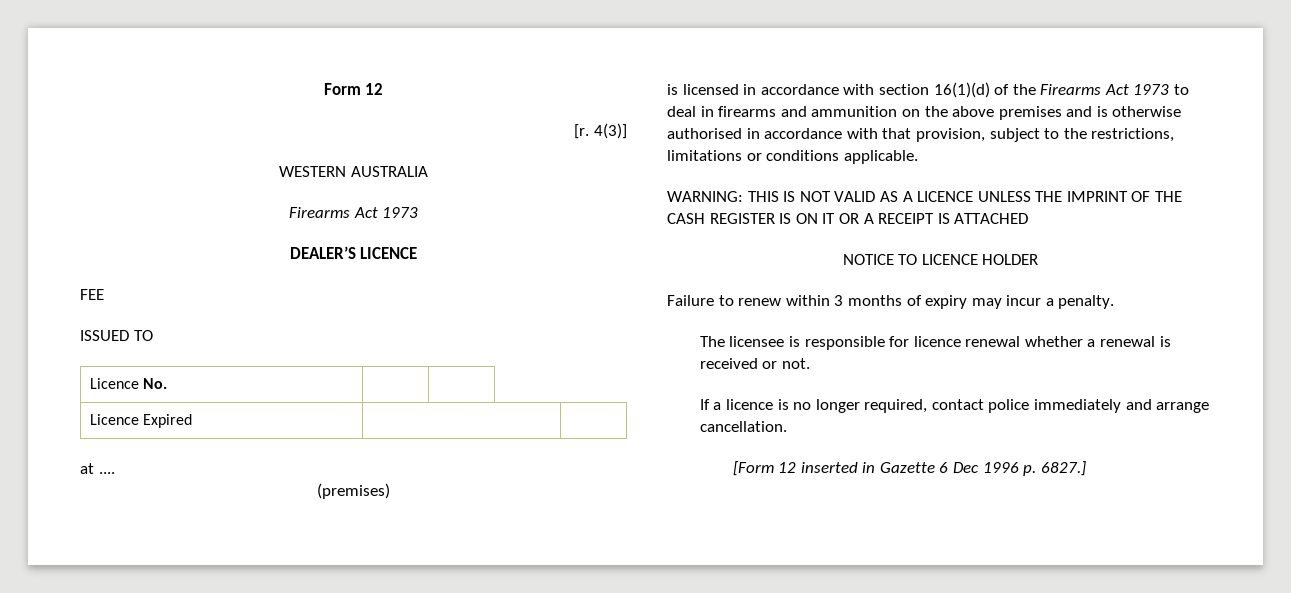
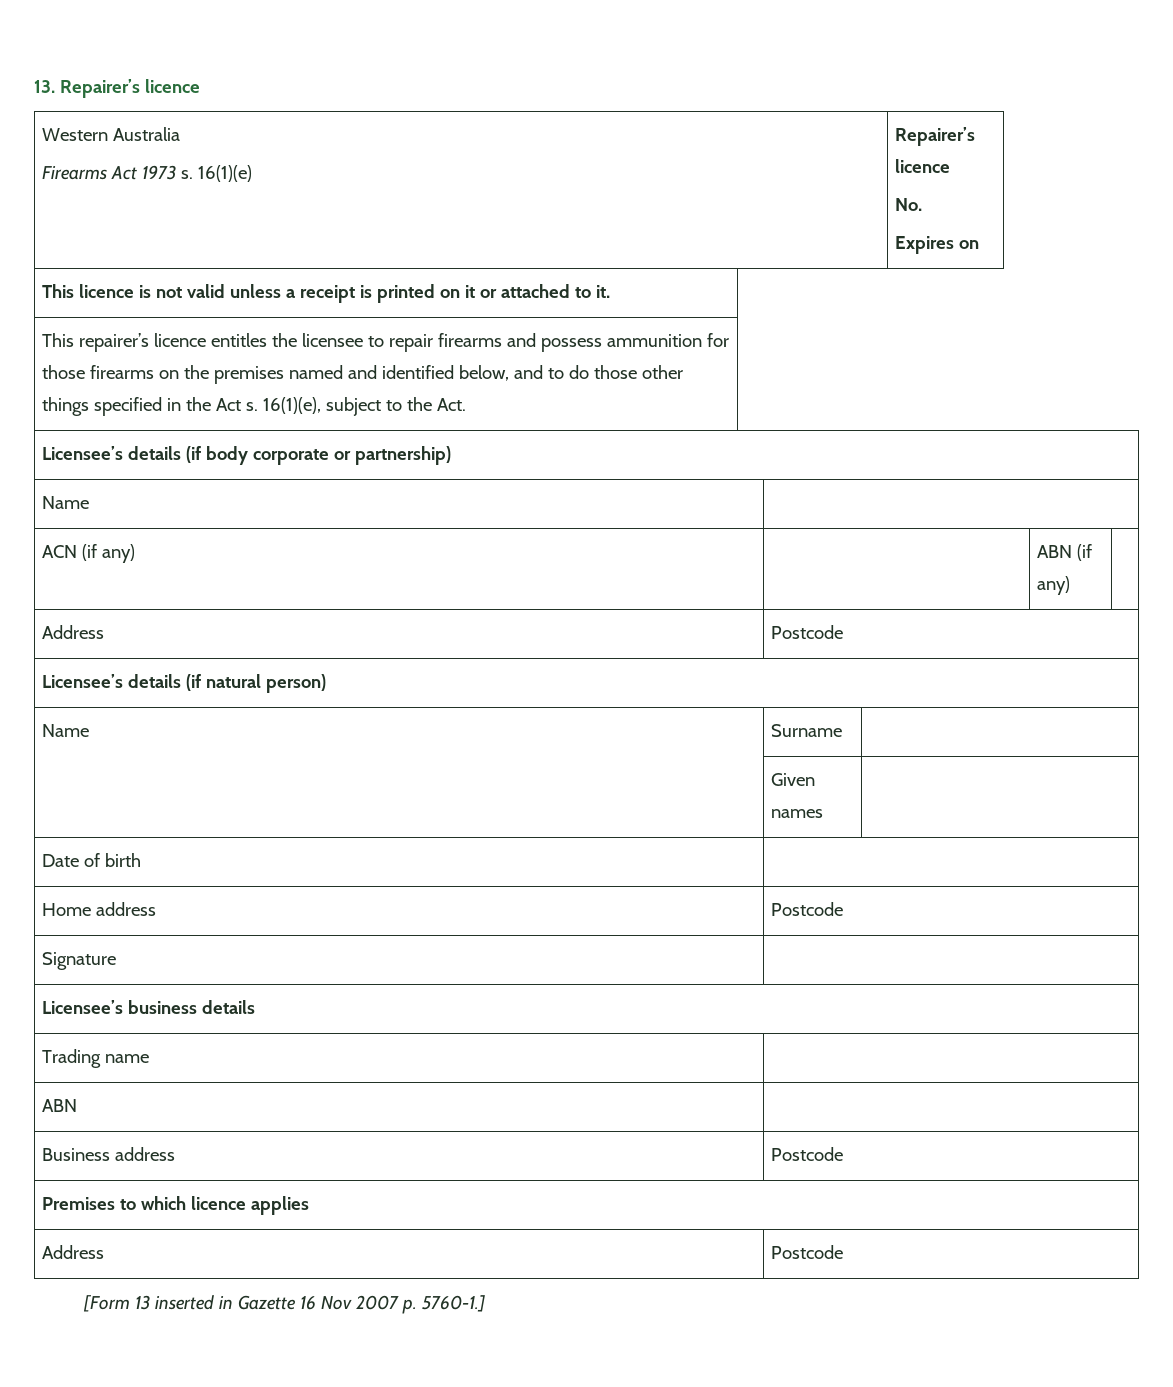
[323,83,384,95] [574,123,627,139] [279,166,428,177] [288,207,419,218] [289,246,418,259] [80,289,104,300] [80,330,153,341] [90,378,168,389] [90,414,193,428] [80,463,115,474] [317,483,390,499] [667,82,1190,98] [667,106,1182,120] [667,128,1175,142] [667,150,918,164] [667,191,1183,202] [667,213,1029,224] [842,254,1039,265] [667,295,1115,309] [699,336,1171,350] [699,358,810,369] [699,399,1210,413] [699,421,787,432] Form 12 // [r. 4(3)] // WESTERN AUSTRALIA // Firearms Act 1973 // DEALER’S LICENCE // FEE // ISSUED TO // Licence No. | | // Licence Expired | | // at .... // (premises) // is licensed in accordance with section 16(1)(d) of the Firearms Act 1973 to deal in firearms and ammunition on the above premises and is otherwise authorised in accordance with that provision, subject to the restrictions, limitations or conditions applicable. // WARNING: THIS IS NOT VALID AS A LICENCE UNLESS THE IMPRINT OF THE CASH REGISTER IS ON IT OR A RECEIPT IS ATTACHED // NOTICE TO LICENCE HOLDER // Failure to renew within 3 months of expiry may incur a penalty. // The licensee is responsible for licence renewal whether a renewal is received or not. // If a licence is no longer required, contact police immediately and arrange cancellation. -> [34,79,200,98] [42,127,181,141] [42,165,253,182] [895,127,976,146] [895,159,951,173] [895,198,923,211] [895,236,980,254] [42,284,611,303] [42,333,730,352] [42,365,684,384] [42,397,467,416] [42,446,452,465] [42,496,90,509] [42,544,136,563] [1037,544,1093,561] [1037,576,1071,595] [42,625,105,639] [771,625,844,639] [42,674,327,693] [42,724,90,737] [771,724,843,737] [771,773,816,786] [771,809,824,818] [42,853,142,867] [42,902,157,916] [771,902,844,916] [42,952,117,970] [42,1000,256,1014] [42,1049,150,1068] [42,1099,78,1112] [42,1147,176,1161] [771,1147,844,1161] [42,1196,310,1215] [42,1245,105,1259] [771,1245,844,1259] 13. Repairer’s licence // Western Australia // Firearms Act 1973 s. 16(1)(e) | Repairer’s licence // No. // Expires on // This licence is not valid unless a receipt is printed on it or attached to it. // This repairer’s licence entitles the licensee to repair firearms and possess ammunition for those firearms on the premises named and identified below, and to do those other things specified in the Act s. 16(1)(e), subject to the Act. // Licensee’s details (if body corporate or partnership) // Name | // ACN (if any) | | ABN (if any) | // Address | Postcode // Licensee’s details (if natural person) // Name | Surname | // | Given names | // Date of birth | // Home address | Postcode // Signature | // Licensee’s business details // Trading name | // ABN | // Business address | Postcode // Premises to which licence applies // Address | Postcode
[778,462,797,473] 12 -> [134,1295,150,1310] 13
[939,461,1086,476] 6 Dec 1996 p. 6827.] -> [299,1295,485,1314] 16 Nov 2007 p. 5760-1.]

